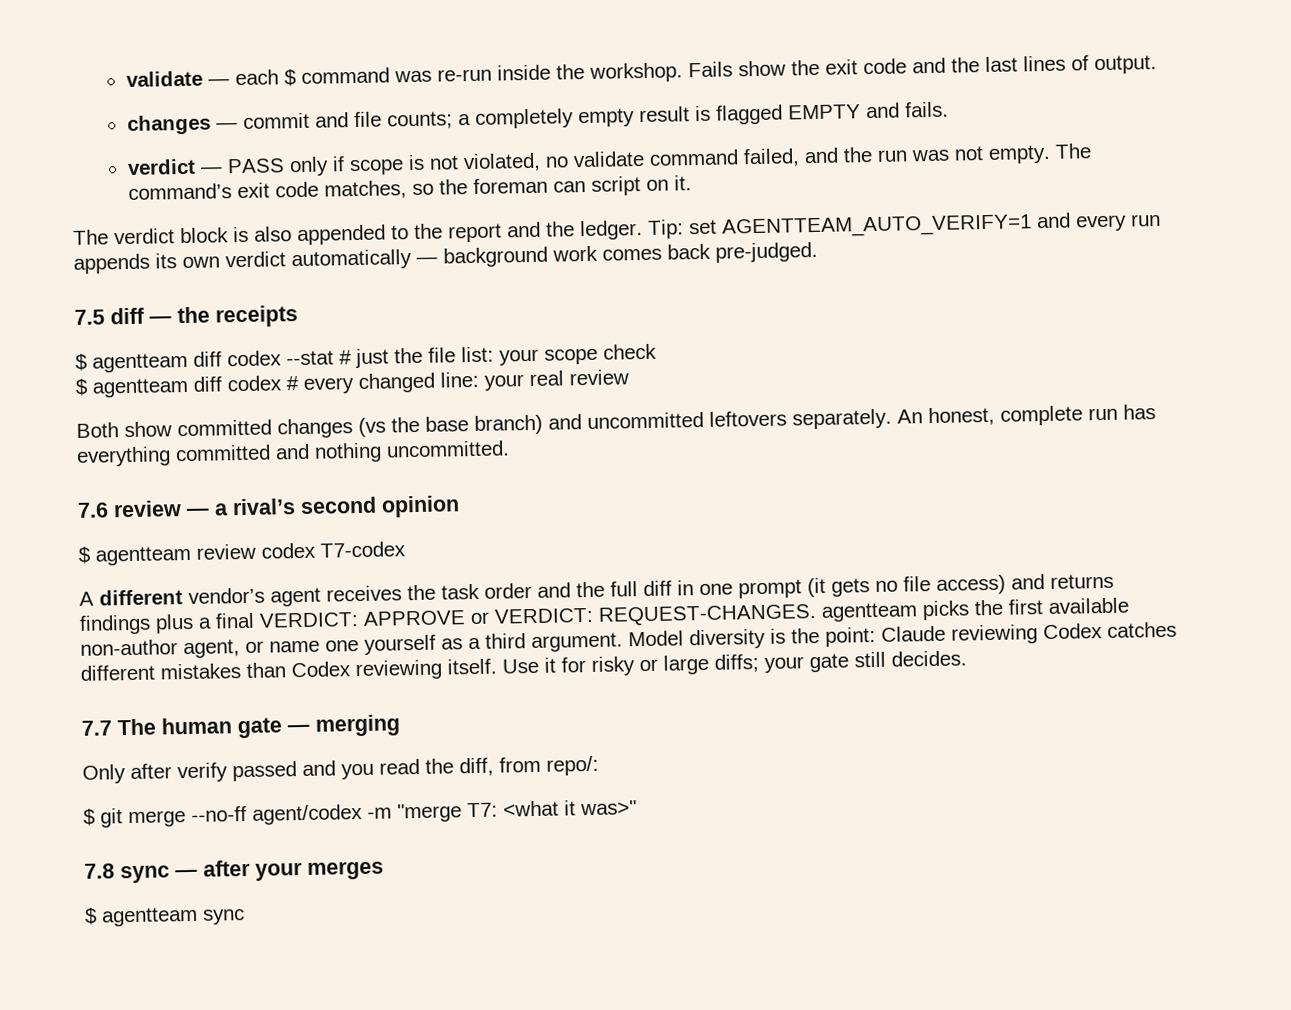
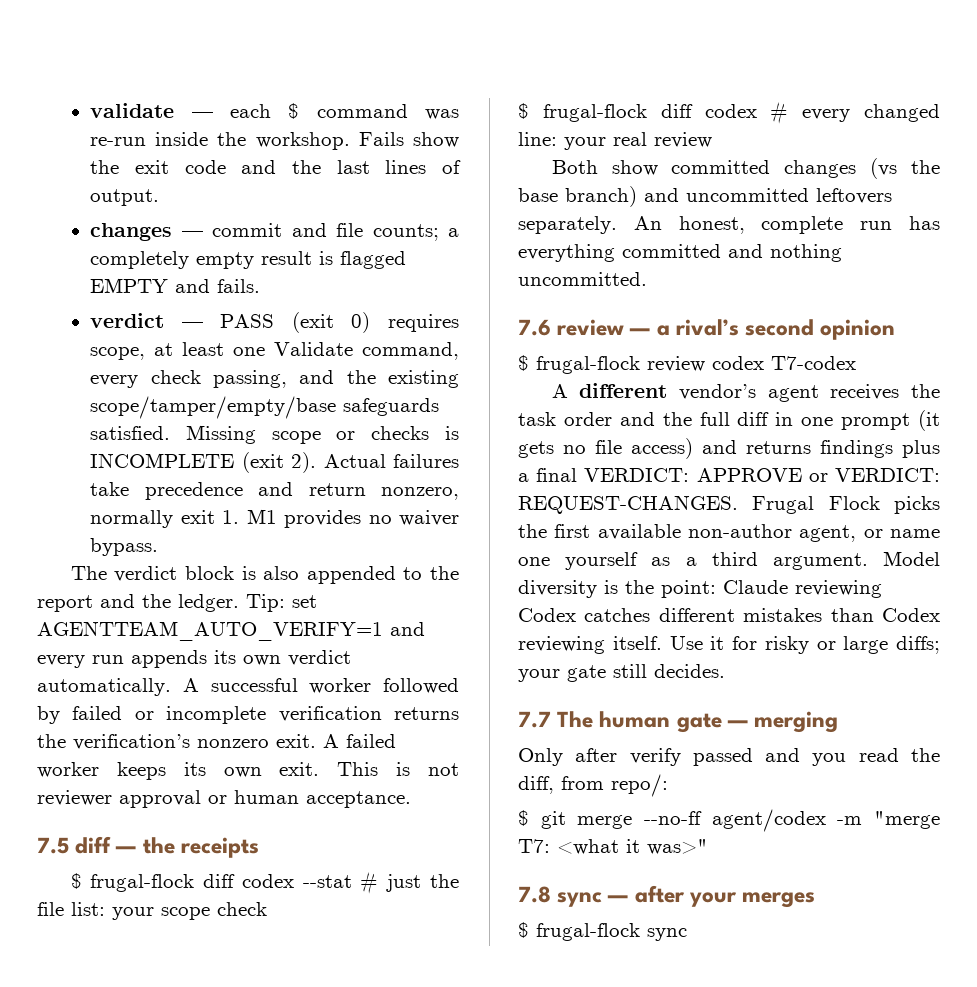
[288,143,1092,177] [127,175,692,200] only if scope is not violated, no validate command failed, and the run was not empty. The command’s exit code matches, so the foreman can script on it. -> [291,312,460,333] [90,342,459,360] [90,370,459,388] [90,396,440,419] [90,425,460,444] [90,452,460,473] [90,482,460,500] [90,509,459,528] [90,538,159,556] (exit 0) requires scope, at least one Validate command, every check passing, and the existing scope/tamper/empty/base safeguards satisfied. Missing scope or checks is INCOMPLETE (exit 2). Actual failures take precedence and return nonzero, normally exit 1. M1 provides no waiver bypass.
[291,241,818,271] automatically — background work comes back pre-judged. -> [37,678,459,696] [37,706,459,724] [37,734,396,750] [37,762,459,780] [37,790,411,808] automatically. A successful worker followed by failed or incomplete verification returns the verification’s nonzero exit. A failed worker keeps its own exit. This is not reviewer approval or human acceptance.
[92,352,188,373] agentteam -> [90,874,195,892] frugal-flock
[92,377,189,398] agentteam -> [542,104,647,122] frugal-flock
[95,545,191,566] agentteam -> [536,356,640,374] frugal-flock
[821,602,918,622] agentteam -> [752,496,880,514] Frugal Flock
[101,906,198,927] agentteam -> [536,923,640,941] frugal-flock

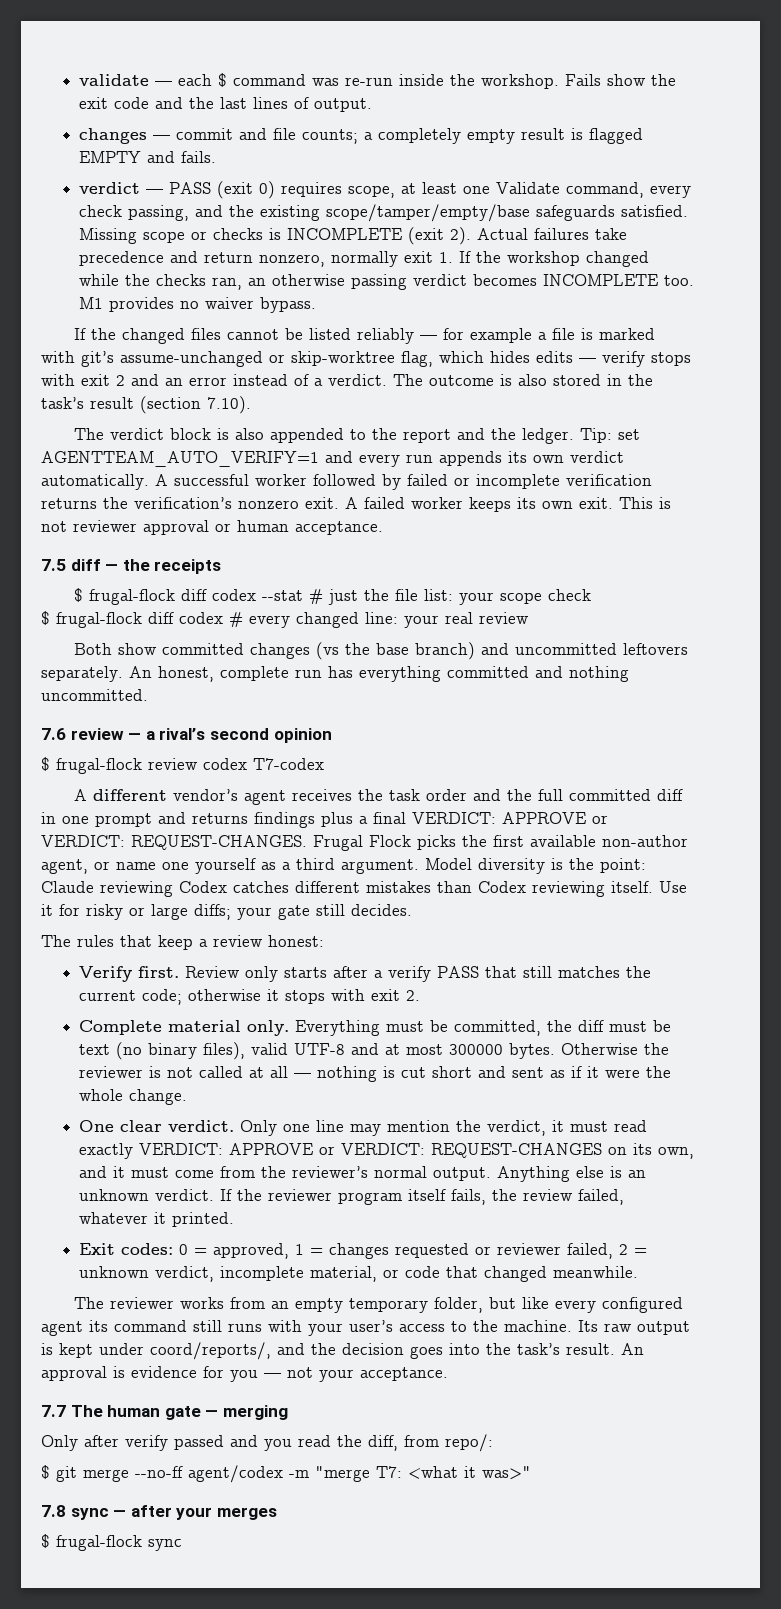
(240, 517) none -> [458,251,649,267] [78,274,694,290] If the workshop changed while the checks ran, an otherwise passing verdict becomes INCOMPLETE too.
(159, 547) none -> [74,328,656,344] [41,351,691,367] [41,374,653,386] [41,396,251,414] // If the changed files cannot be listed reliably — for example a file is marked with git’s assume-unchanged or skip-worktree flag, which hides edits — verify stops with exit 2 and an error instead of a verdict. The outcome is also stored in the task’s result (section 7.10).
(730, 419) none -> [569,789,652,801] committed
[918,410,940,431] [518,438,693,459] (it gets no file access) -> (152, 820) none
(725, 671) none -> [41,935,324,950] [78,966,651,982] [78,989,420,1005] [78,1020,671,1036] [78,1042,669,1060] [78,1066,671,1082] [78,1089,187,1105] [78,1120,647,1136] [78,1143,694,1159] [78,1166,646,1182] [78,1189,624,1205] [78,1212,234,1227] [78,1243,647,1259] [78,1266,638,1282] [74,1297,684,1313] [41,1320,690,1336] [41,1342,644,1360] [41,1366,448,1382] // The rules that keep a review honest: // Verify first. Review only starts after a verify PASS that still matches the current code; otherwise it stops with exit 2. // Complete material only. Everything must be committed, the diff must be text (no binary files), valid UTF-8 and at most 300000 bytes. Otherwise the reviewer is not called at all — nothing is cut short and sent as if it were the whole change. // One clear verdict. Only one line may mention the verdict, it must read exactly VERDICT: APPROVE or VERDICT: REQUEST-CHANGES on its own, and it must come from the reviewer’s normal output. Anything else is an unknown verdict. If the reviewer program itself fails, the review failed, whatever it printed. // Exit codes: 0 = approved, 1 = changes requested or reviewer failed, 2 = unknown verdict, incomplete material, or code that changed meanwhile. // The reviewer works from an empty temporary folder, but like every configured agent its command still runs with your user’s access to the machine. Its raw output is kept under coord/reports/, and the decision goes into the task’s result. An approval is evidence for you — not your acceptance.

